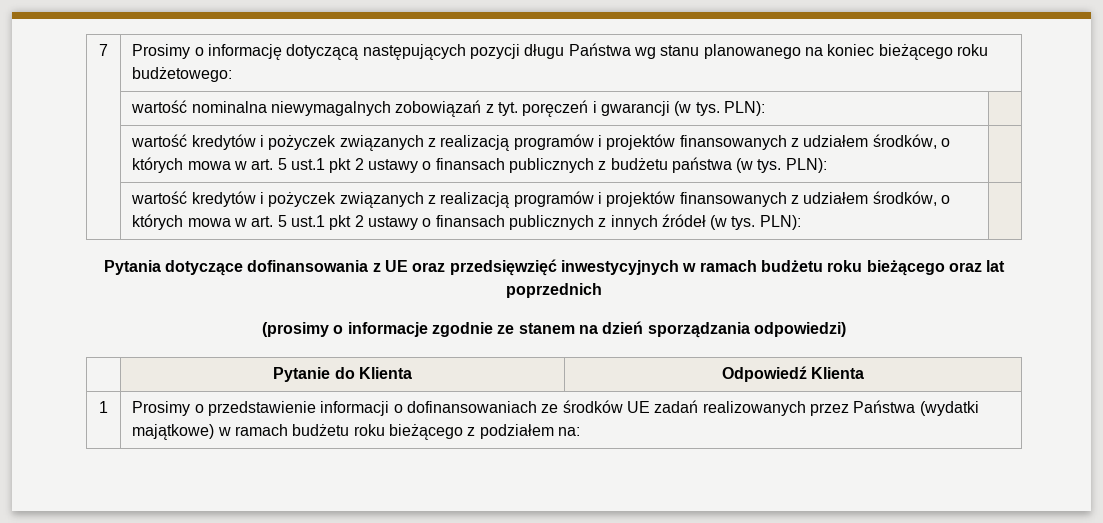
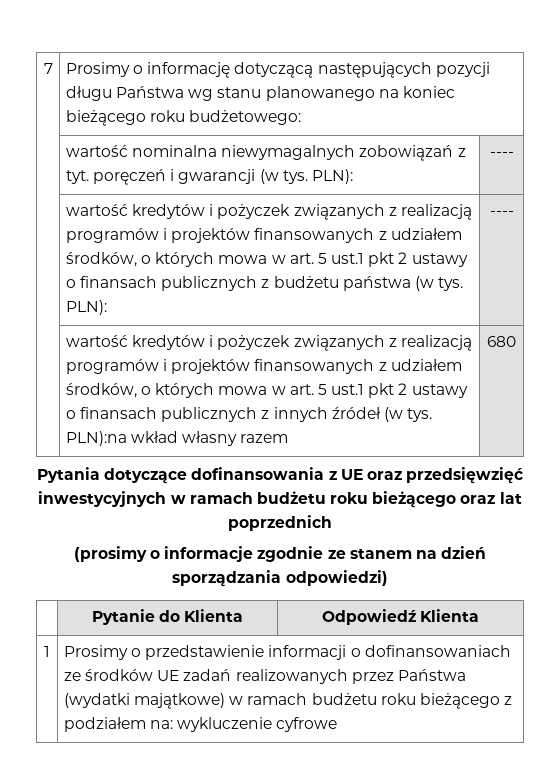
(765, 108) none -> [489,152,514,157] ----
(827, 165) none -> [489,211,514,216] ----
[759,215,801,230] PLN): | -> [65,431,289,446] [487,336,516,347] PLN):na wkład własny razem | 680
(580, 431) none -> [177,717,338,732] wykluczenie cyfrowe

